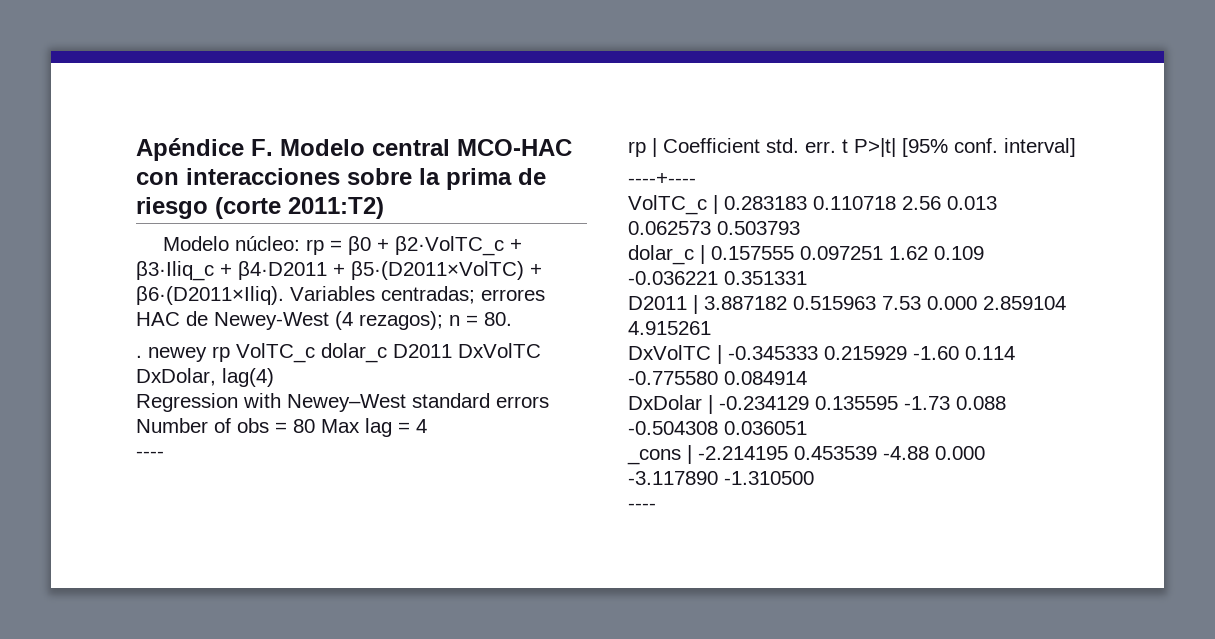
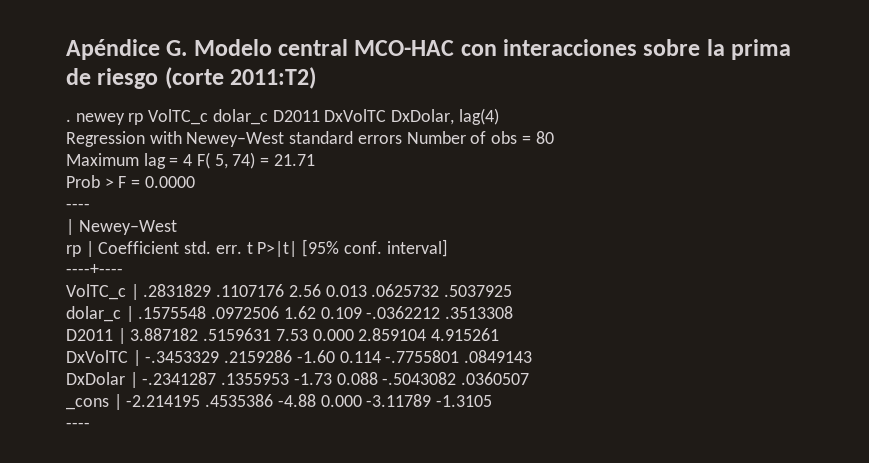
[251,139,273,156] F. -> [166,40,188,56] G.
[163,236,523,256] [136,261,542,281] [136,286,545,305] [136,311,512,330] // Modelo núcleo: rp = β0 + β2·VolTC_c + β3·Iliq_c + β4·D2011 + β5·(D2011×VolTC) + β6·(D2011×Iliq). Variables centradas; errores HAC de Newey-West (4 rezagos); n = 80. -> (317, 78) none
[321,419,360,433] Max -> [66,153,139,166] // Maximum
[136,451,164,458] // ---- -> [196,152,315,169] [66,175,195,188] [66,203,90,210] [66,219,177,235] F( 5, 74) = 21.71 // Prob > F = 0.0000 // ---- // | Newey–West
[724,196,997,210] [628,221,800,235] [628,245,984,265] [628,271,807,285] 0.283183 0.110718 2.56 0.013 0.062573 0.503793 // dolar_c | 0.157555 0.097251 1.62 0.109 -0.036221 0.351331 -> [143,284,513,297] [66,306,514,322] .2831829 .1107176 2.56 0.013 .0625732 .5037925 // dolar_c | .1575548 .0972506 1.62 0.109 -.0362212 .3513308
[793,296,876,310] 0.515963 -> [203,328,272,341] .5159631
[728,346,1015,360] [628,371,807,385] [628,395,1006,414] [628,421,807,435] -0.345333 0.215929 -1.60 0.114 -0.775580 0.084914 // DxDolar | -0.234129 0.135595 -1.73 0.088 -0.504308 0.036051 -> [145,350,533,363] [66,372,530,388] -.3453329 .2159286 -1.60 0.114 -.7755801 .0849143 // DxDolar | -.2341287 .1355953 -1.73 0.088 -.5043082 .0360507
[794,446,877,460] 0.453539 -> [205,394,274,407] .4535386
[628,471,814,485] -3.117890 -1.310500 -> [366,394,493,407] -3.11789 -1.3105

